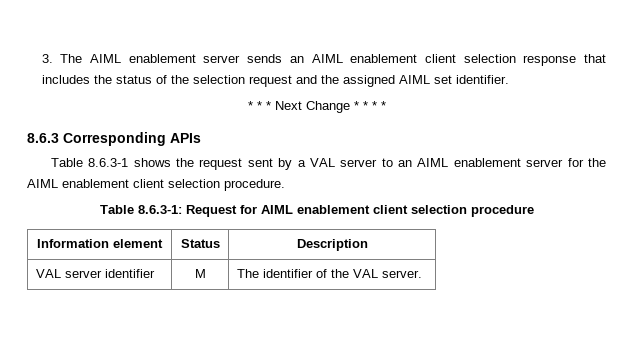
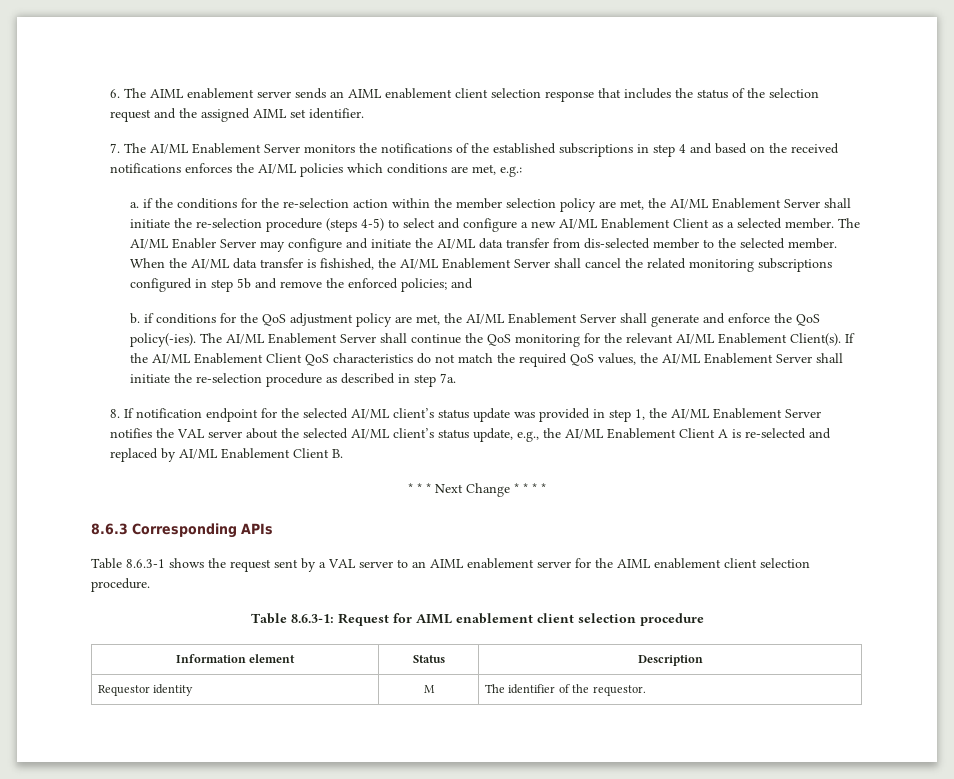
[41,54,53,63] 3. -> [110,89,121,98] 6.
(509, 79) none -> [110,143,840,157] [110,163,523,177] [129,198,851,212] [129,218,860,232] [129,238,837,252] [129,258,832,272] [129,278,473,292] [129,313,820,327] [129,333,855,347] [129,353,843,367] [129,373,456,387] [110,408,822,422] [110,428,832,442] [110,448,344,462] // 7. The AI/ML Enablement Server monitors the notifications of the established subscriptions in step 4 and based on the received notifications enforces the AI/ML policies which conditions are met, e.g.: // a. if the conditions for the re-selection action within the member selection policy are met, the AI/ML Enablement Server shall initiate the re-selection procedure (steps 4-5) to select and configure a new AI/ML Enablement Client as a selected member. The AI/ML Enabler Server may configure and initiate the AI/ML data transfer from dis-selected member to the selected member. When the AI/ML data transfer is fishished, the AI/ML Enablement Server shall cancel the related monitoring subscriptions configured in step 5b and remove the enforced policies; and // b. if conditions for the QoS adjustment policy are met, the AI/ML Enablement Server shall generate and enforce the QoS policy(-ies). The AI/ML Enablement Server shall continue the QoS monitoring for the relevant AI/ML Enablement Client(s). If the AI/ML Enablement Client QoS characteristics do not match the required QoS values, the AI/ML Enablement Server shall initiate the re-selection procedure as described in step 7a. // 8. If notification endpoint for the selected AI/ML client’s status update was provided in step 1, the AI/ML Enablement Server notifies the VAL server about the selected AI/ML client’s status update, e.g., the AI/ML Enablement Client A is re-selected and replaced by AI/ML Enablement Client B.
[35,269,155,278] VAL server identifier -> [98,684,194,696] Requestor identity
[352,269,422,278] VAL server. -> [592,685,646,696] requestor.

